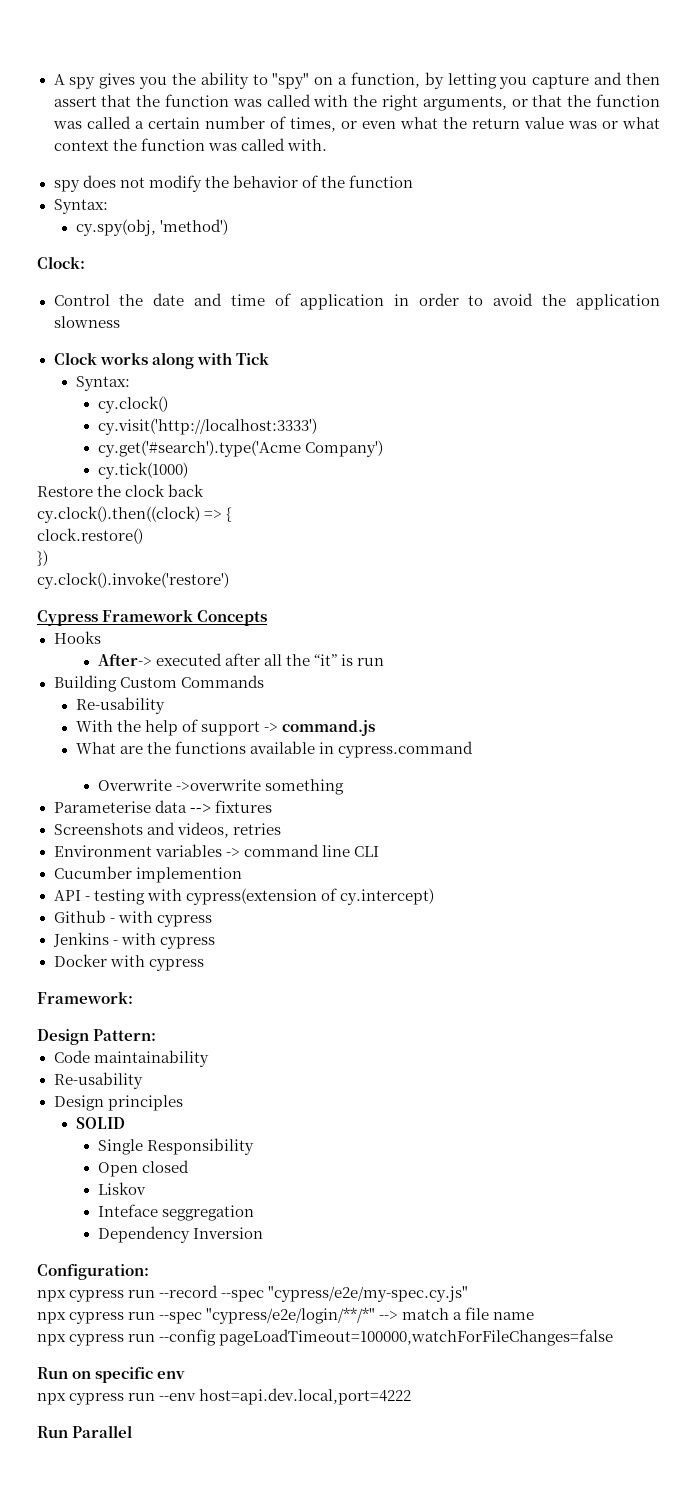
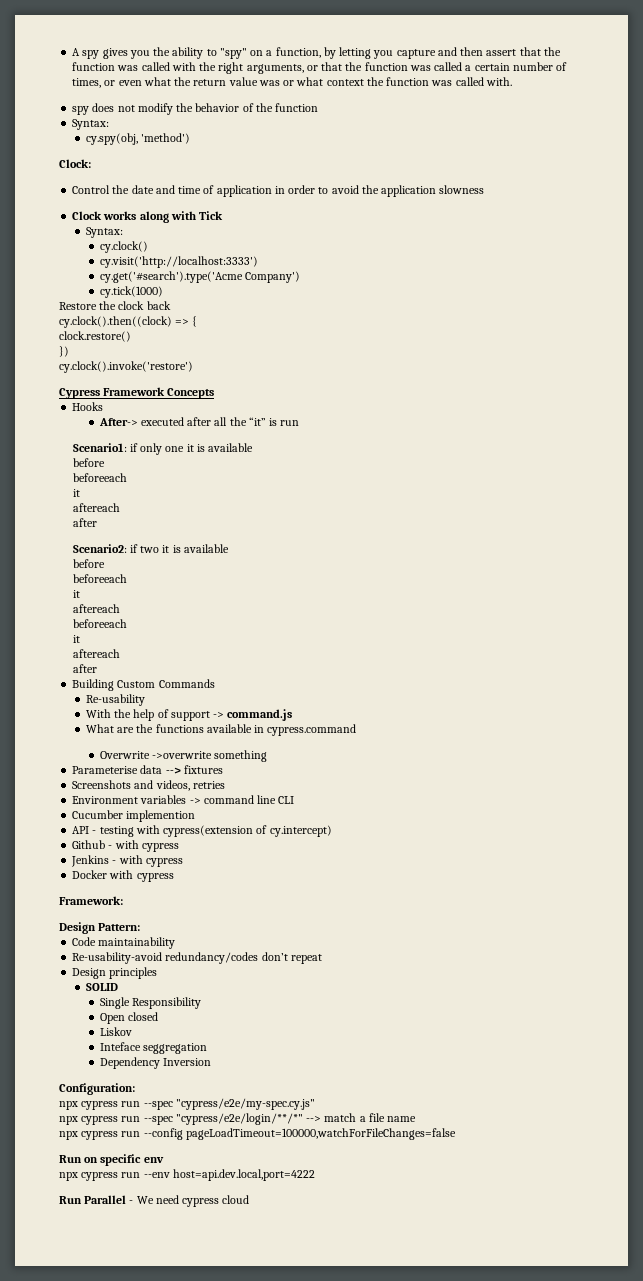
(385, 662) none -> [72,443,254,455] [72,458,105,467] [72,473,127,482] [72,489,80,497] [72,503,120,512] [72,518,97,527] [72,544,229,553] [72,559,105,568] [72,574,127,583] [72,590,80,598] [72,604,120,613] [72,619,127,628] [72,635,80,643] [72,649,120,658] [72,664,97,673] // Scenario1: if only one it is available // before // beforeeach // it // aftereach // after // Scenario2: if two it is available // before // beforeeach // it // aftereach // beforeeach // it // aftereach // after
[53,1072,143,1089] Re-usability -> [72,952,322,964] Re-usability-avoid redundancy/codes don’t repeat
[159,1285,219,1298] --record -> (141, 1104) none
(133, 1431) none -> [129,1195,250,1207] - We need cypress cloud

